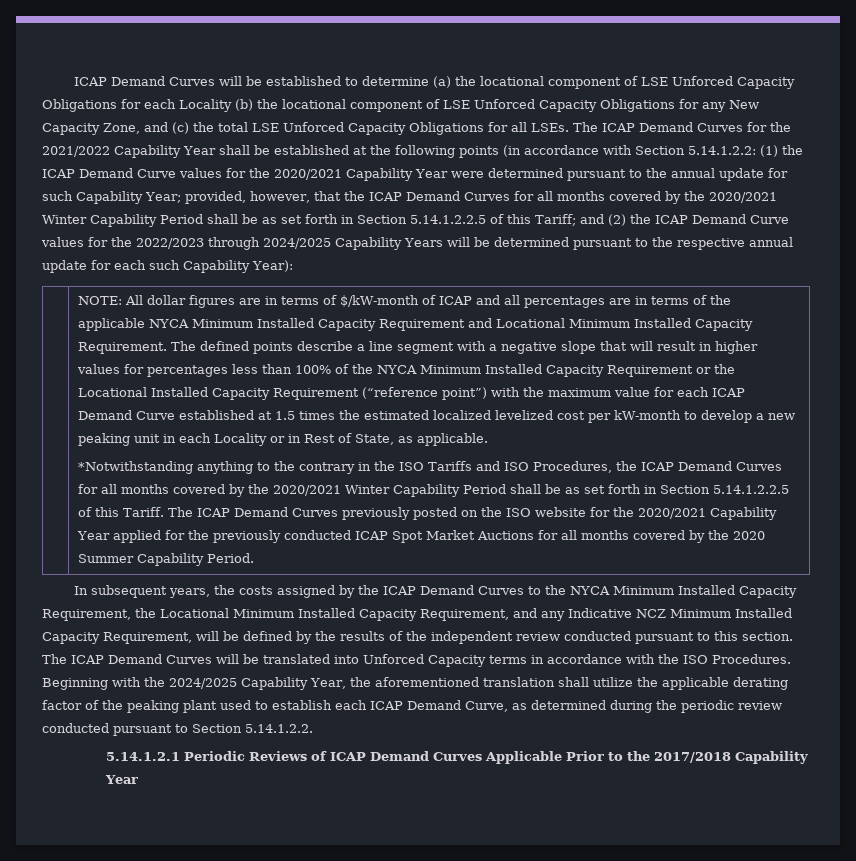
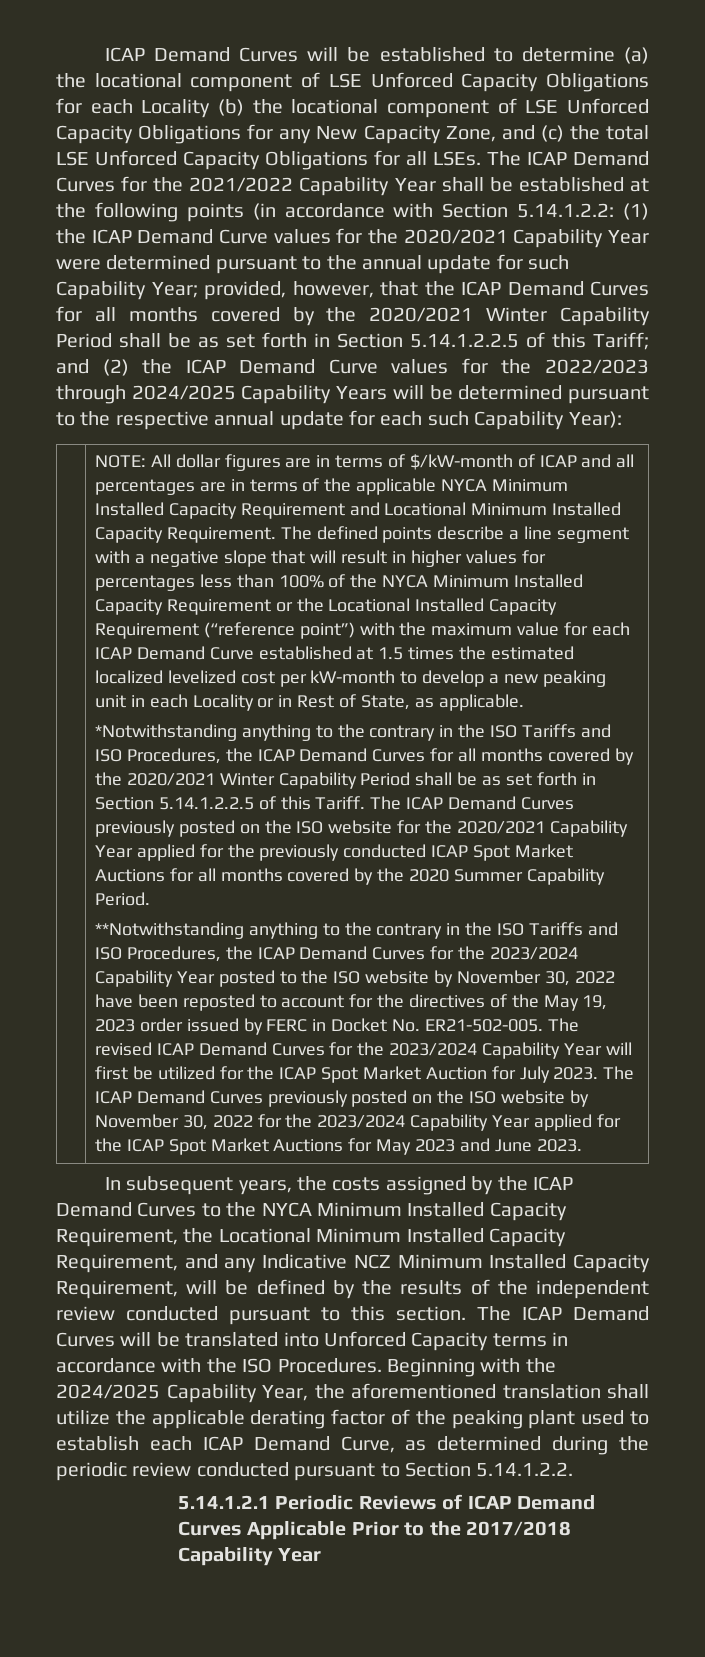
(254, 558) none -> [94,922,618,939] [94,946,578,962] [94,970,615,987] [94,994,608,1011] [94,1018,579,1035] [94,1042,632,1059] [94,1066,635,1083] [94,1090,589,1107] [94,1114,621,1131] [94,1138,582,1155] // **Notwithstanding anything to the contrary in the ISO Tariffs and ISO Procedures, the ICAP Demand Curves for the 2023/2024 Capability Year posted to the ISO website by November 30, 2022 have been reposted to account for the directives of the May 19, 2023 order issued by FERC in Docket No. ER21-502-005. The revised ICAP Demand Curves for the 2023/2024 Capability Year will first be utilized for the ICAP Spot Market Auction for July 2023. The ICAP Demand Curves previously posted on the ISO website by November 30, 2022 for the 2023/2024 Capability Year applied for the ICAP Spot Market Auctions for May 2023 and June 2023.

